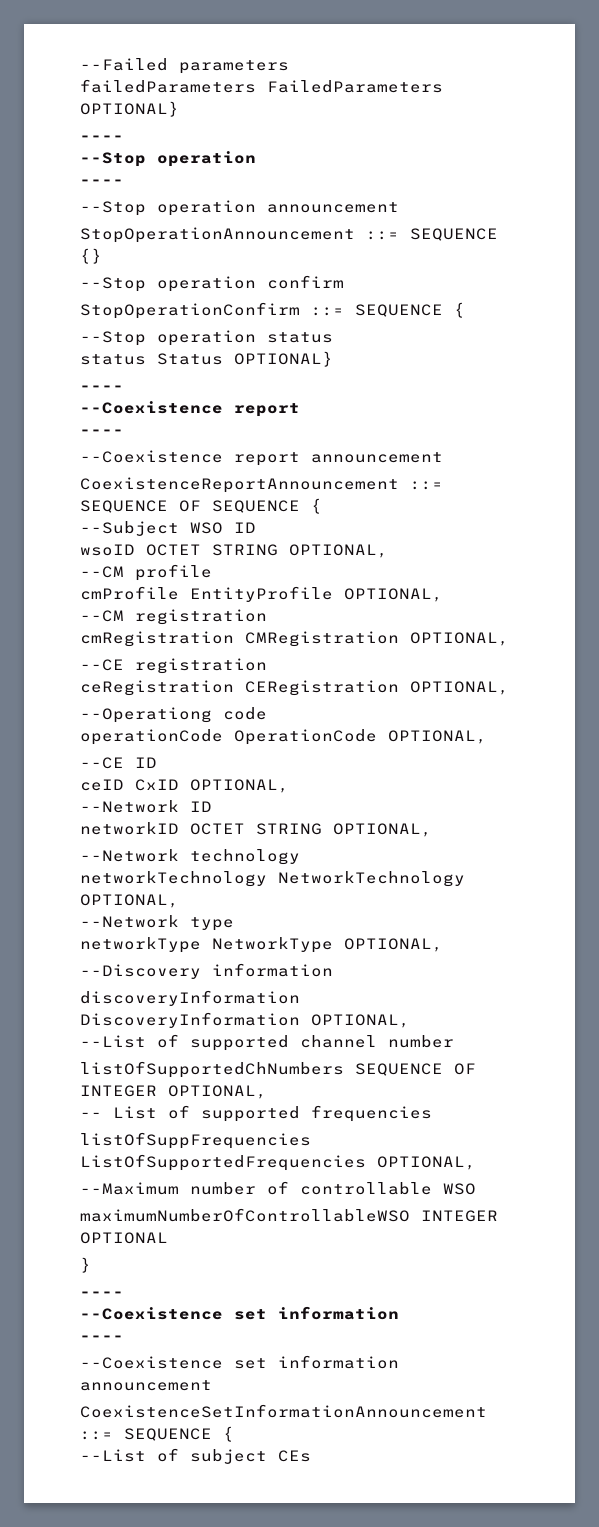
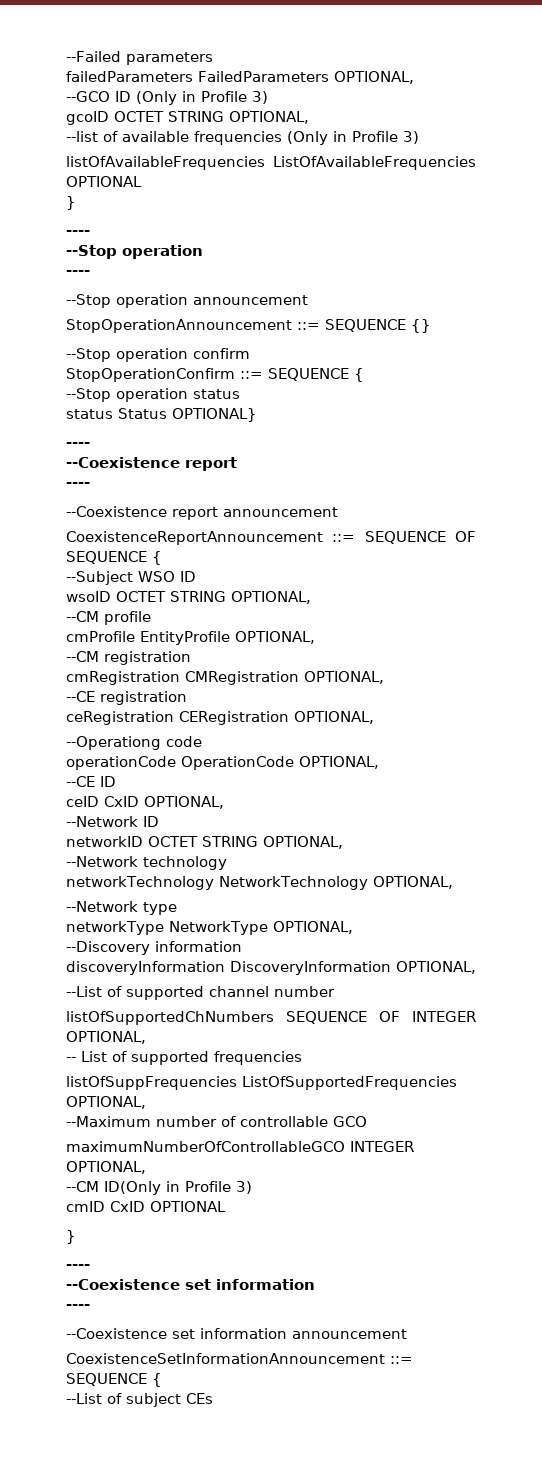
[80,101,179,117] OPTIONAL} -> [333,71,414,84] [66,91,268,105] [66,111,309,125] [66,131,419,145] [66,156,477,170] [66,176,142,187] [66,196,76,210] OPTIONAL, // --GCO ID (Only in Profile 3) // gcoID OCTET STRING OPTIONAL, // --list of available frequencies (Only in Profile 3) // listOfAvailableFrequencies ListOfAvailableFrequencies OPTIONAL // }
[443,1183,476,1195] [80,1208,498,1222] WSO // maximumNumberOfControllableWSO INTEGER -> [333,1116,367,1127] [66,1141,414,1152] [66,1161,146,1174] [66,1181,252,1195] [66,1201,145,1212] GCO // maximumNumberOfControllableGCO INTEGER OPTIONAL, // --CM ID(Only in Profile 3) // cmID CxID

